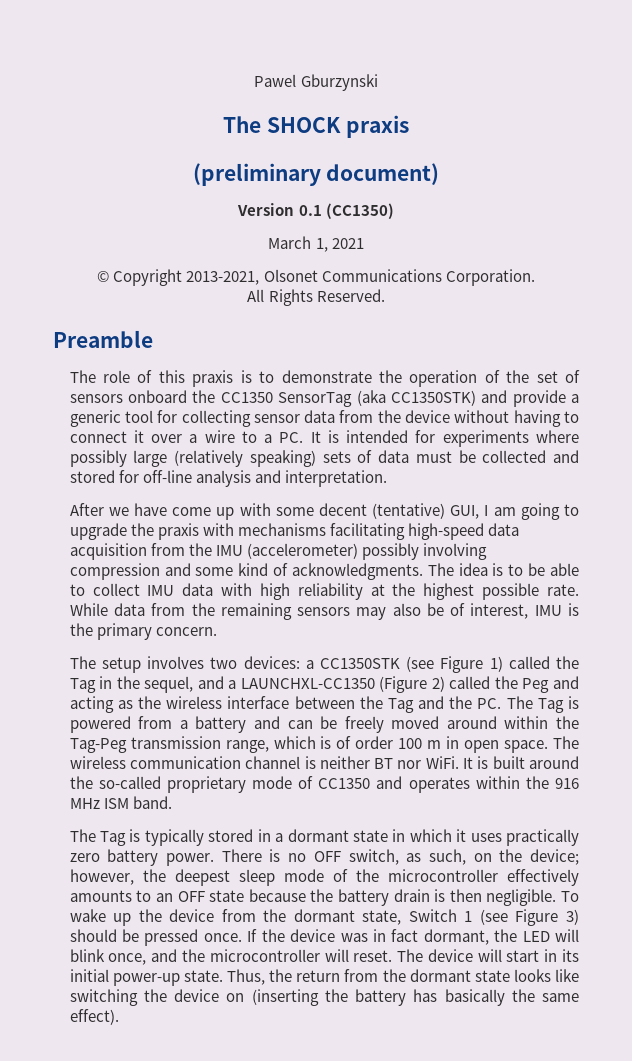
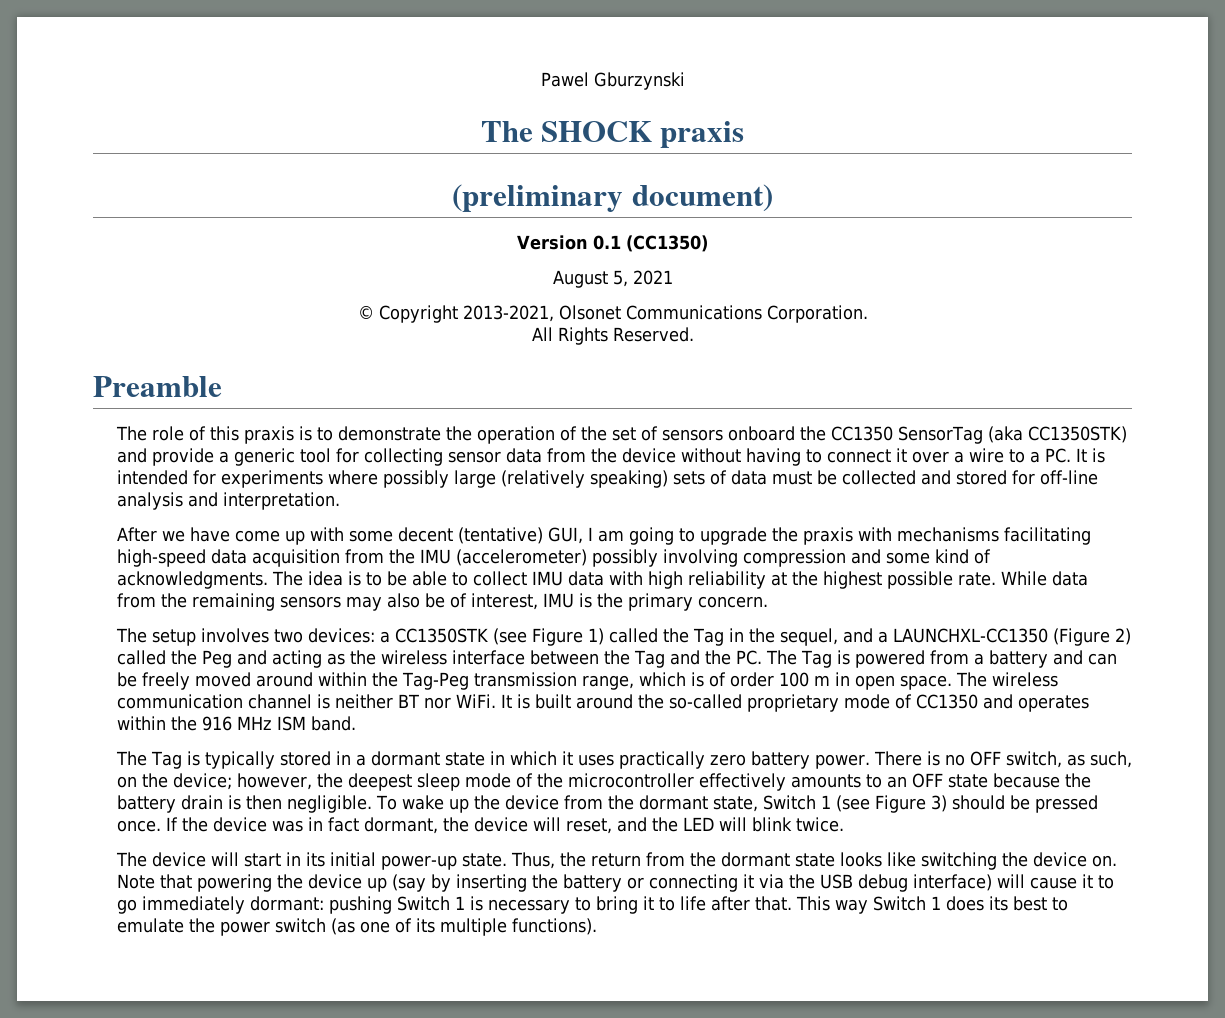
[268,236,328,252] March 1, -> [552,270,628,288] August 5,
[522,929,580,942] [69,949,393,965] LED will blink once, and the microcontroller will reset. -> [474,817,845,834] device will reset, and the LED will blink twice. //
[226,989,579,1006] [69,1009,119,1025] on (inserting the battery has basically the same effect). -> [1092,855,1118,867] [117,874,1115,892] [117,896,1069,914] [117,918,598,936] on. Note that powering the device up (say by inserting the battery or connecting it via the USB debug interface) will cause it to go immediately dormant: pushing Switch 1 is necessary to bring it to life after that. This way Switch 1 does its best to emulate the power switch (as one of its multiple functions).

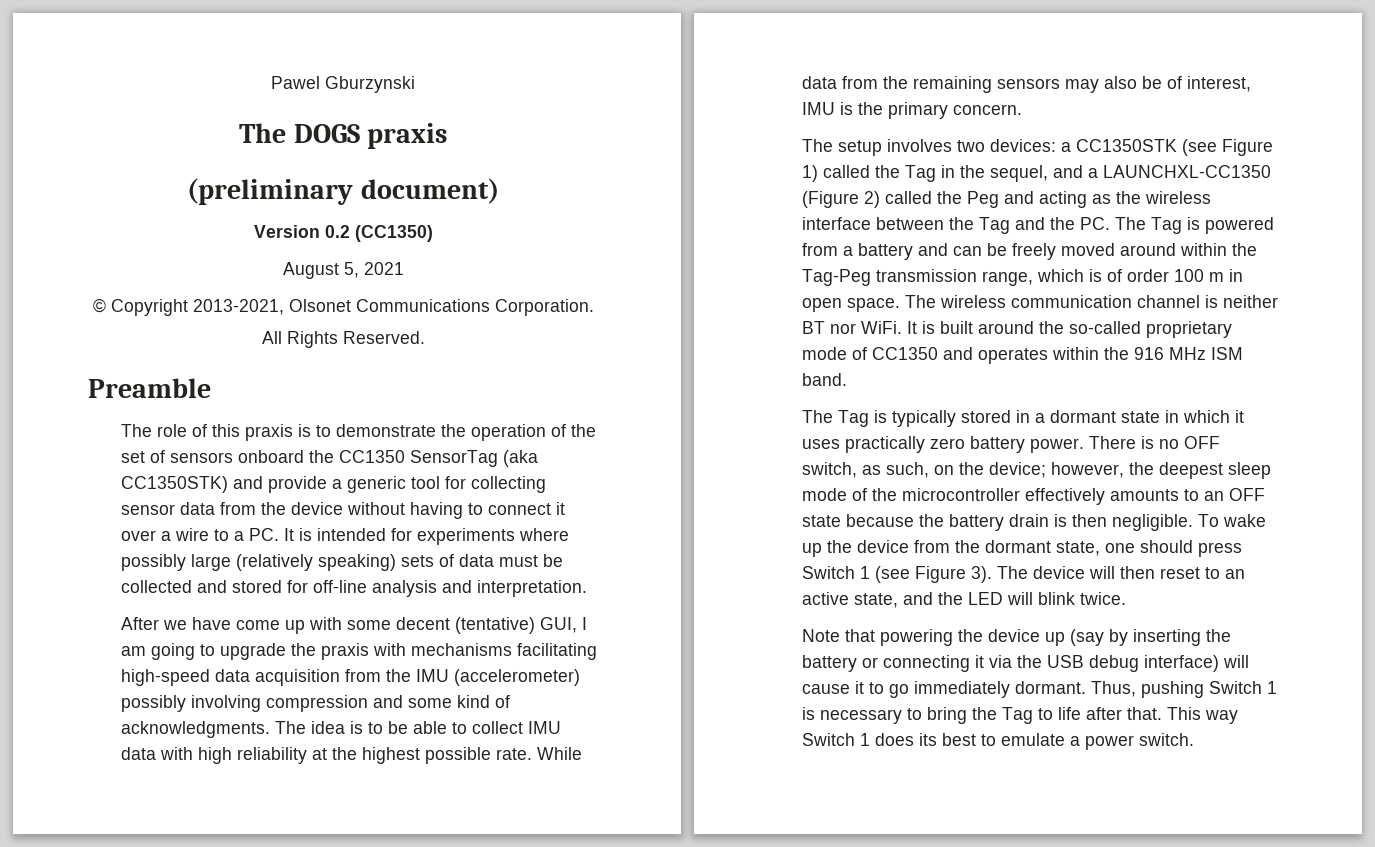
[541,121,652,142] SHOCK -> [293,124,360,143] DOGS
[592,235,621,250] 0.1 -> [324,225,350,238] 0.2
(759, 804) none -> [1105,540,1243,557] one should press
[930,795,1098,813] [117,817,613,834] 3) should be pressed once. If the device was in fact dormant, the device will reset, -> [971,566,1246,583] [802,592,899,608] 3). The device will then reset to an active state,
[116,852,1118,870] The device will start in its initial power-up state. Thus, the return from the dormant state looks like switching the device on. -> (1127, 598) none
[250,896,325,911] dormant: -> [1015,681,1137,697] dormant. Thus,
[643,896,655,910] it -> [972,707,1034,724] the Tag
[189,918,598,936] the power switch (as one of its multiple functions). -> [1070,733,1195,750] a power switch.

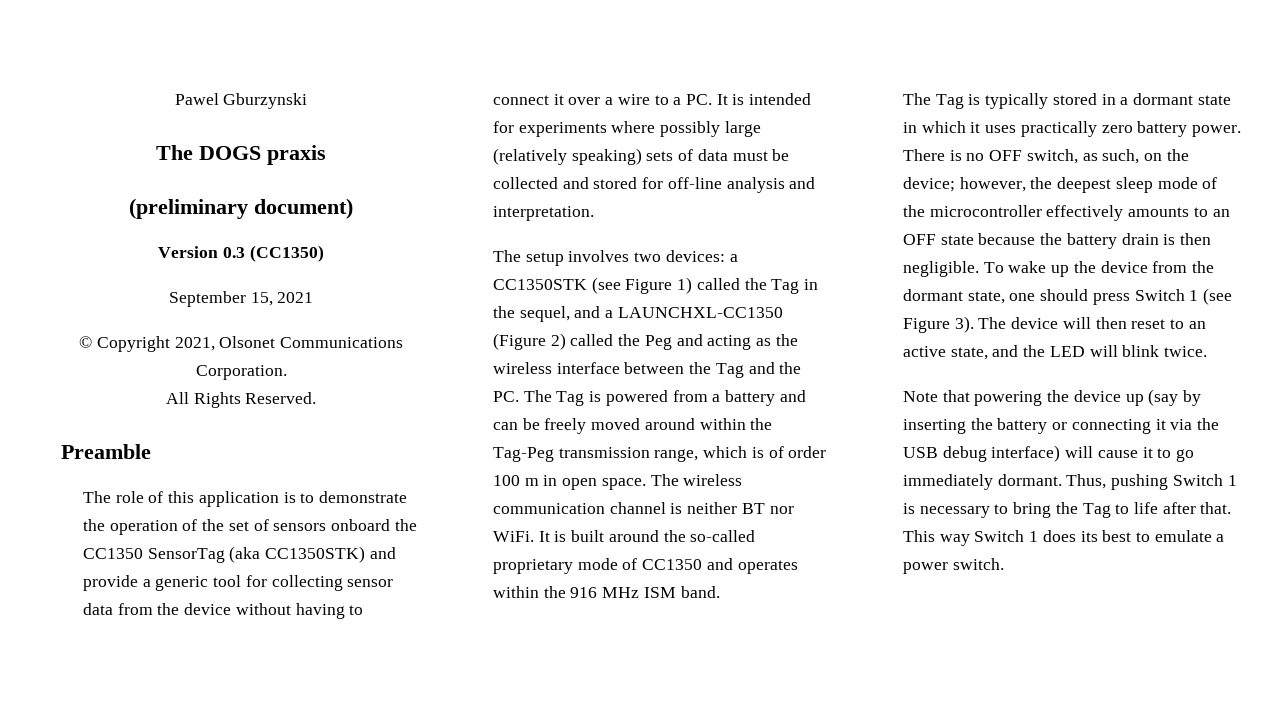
[324,225,350,238] 0.2 -> [223,247,245,258] 0.3
[282,262,359,279] August 5, -> [168,291,273,307] September 15,
[192,299,284,315] 2013-2021, -> [174,337,215,351] 2021,
[245,424,294,441] praxis -> [198,491,279,507] application
[121,617,588,634] [121,643,598,660] [121,669,581,686] [121,695,511,712] [121,721,562,738] [121,747,583,764] [802,76,1252,93] [802,102,1023,119] // After we have come up with some decent (tentative) GUI, I am going to upgrade the praxis with mechanisms facilitating high-speed data acquisition from the IMU (accelerometer) possibly involving compression and some kind of acknowledgments. The idea is to be able to collect IMU data with high reliability at the highest possible rate. While data from the remaining sensors may also be of interest, IMU is the primary concern. -> (594, 213) none

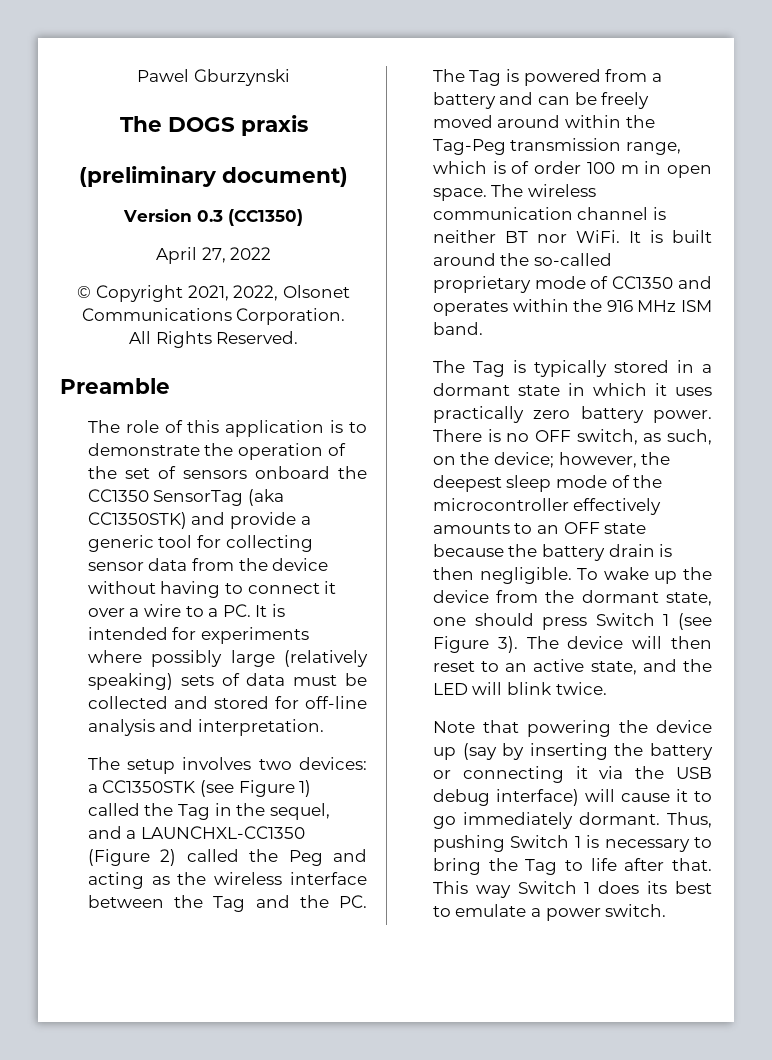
[168,291,314,307] September 15, 2021 -> [155,247,272,264] April 27, 2022
(215, 344) none -> [233,285,279,301] 2022,

